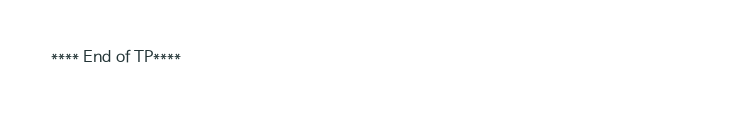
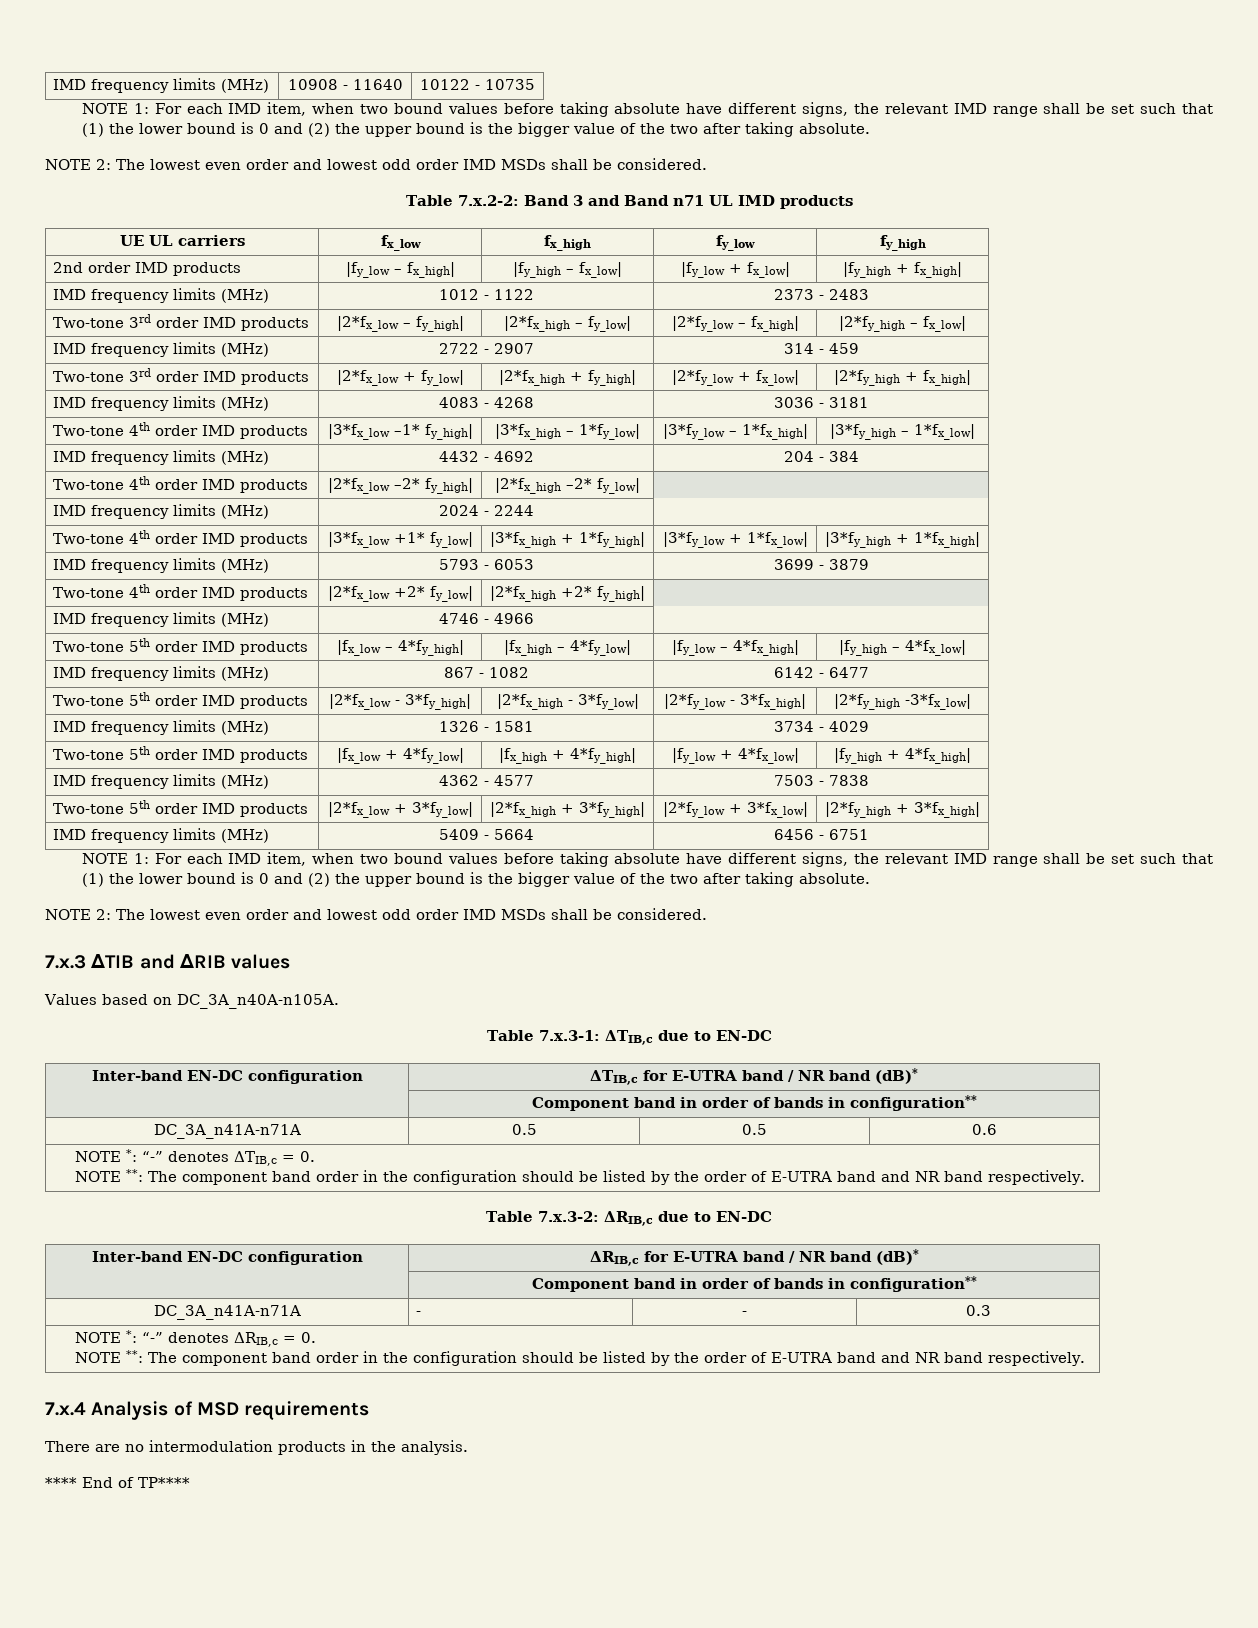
(51, 57) none -> [52,78,269,93] [287,79,403,90] [420,79,535,90] [81,102,1214,117] [81,122,870,137] [45,158,707,170] [405,195,853,209] [119,235,245,246] [380,235,421,251] [544,235,591,251] [716,235,755,251] [879,235,926,251] [52,262,241,276] [345,262,455,278] [513,262,622,278] [680,262,790,278] [843,262,962,278] [52,288,269,303] [438,289,534,300] [773,289,869,300] [52,314,309,331] [336,316,464,332] [504,316,631,332] [671,316,799,332] [839,316,966,332] [52,342,269,357] [438,343,534,354] [783,343,859,354] [52,368,309,385] [336,370,464,386] [499,370,636,386] [671,370,799,386] [834,370,971,386] [52,396,269,411] [438,397,534,408] [773,397,869,408] [52,422,308,439] [327,424,473,440] [495,424,640,440] [662,424,808,440] [830,424,975,440] [52,450,269,465] [438,451,534,462] [783,451,859,462] [52,476,308,493] [327,478,473,494] [495,478,640,494] [52,504,269,519] [438,505,534,516] [52,530,308,547] [327,532,473,548] [490,532,645,548] [662,532,808,548] [825,532,980,548] [52,558,269,573] [438,559,534,570] [773,559,869,570] [52,584,308,601] [327,586,473,602] [490,586,645,602] [52,612,269,627] [438,613,534,624] [52,638,308,655] [336,640,464,656] [504,640,631,656] [671,640,799,656] [839,640,966,656] [52,666,269,681] [443,667,529,678] [773,667,869,678] [52,692,308,709] [329,694,471,710] [496,694,639,710] [664,694,806,710] [834,694,971,710] [52,720,269,735] [438,721,534,732] [773,721,869,732] [52,746,308,763] [336,748,464,764] [499,748,636,764] [671,748,799,764] [834,748,971,764] [52,774,269,789] [438,775,534,786] [773,775,869,786] [52,800,308,817] [327,802,473,818] [490,802,645,818] [662,802,808,818] [825,802,980,818] [52,828,269,843] [438,829,534,840] [773,829,869,840] [81,852,1214,867] [81,872,870,887] [45,908,707,920] [45,954,291,969] [44,994,339,1009] [486,1030,772,1045] [91,1070,363,1084] [590,1068,918,1085] [531,1095,977,1111] [153,1124,301,1139] [511,1124,537,1135] [742,1124,767,1135] [972,1124,997,1135] [75,1149,316,1166] [75,1169,1086,1185] [486,1211,772,1226] [91,1251,363,1265] [589,1249,919,1266] [531,1276,977,1292] [153,1305,301,1320] [415,1311,421,1316] [742,1311,747,1316] [965,1305,991,1316] [75,1330,317,1347] [75,1350,1086,1366] [45,1401,370,1420] [45,1440,468,1455] IMD frequency limits (MHz) | 10908 - 11640 | 10122 - 10735 // NOTE 1: For each IMD item, when two bound values before taking absolute have different signs, the relevant IMD range shall be set such that (1) the lower bound is 0 and (2) the upper bound is the bigger value of the two after taking absolute. // NOTE 2: The lowest even order and lowest odd order IMD MSDs shall be considered. // Table 7.x.2-2: Band 3 and Band n71 UL IMD products // UE UL carriers | fx_low | fx_high | fy_low | fy_high // 2nd order IMD products | |fy_low – fx_high| | |fy_high – fx_low| | |fy_low + fx_low| | |fy_high + fx_high| // IMD frequency limits (MHz) | 1012 - 1122 | 2373 - 2483 // Two-tone 3rd order IMD products | |2*fx_low – fy_high| | |2*fx_high – fy_low| | |2*fy_low – fx_high| | |2*fy_high – fx_low| // IMD frequency limits (MHz) | 2722 - 2907 | 314 - 459 // Two-tone 3rd order IMD products | |2*fx_low + fy_low| | |2*fx_high + fy_high| | |2*fy_low + fx_low| | |2*fy_high + fx_high| // IMD frequency limits (MHz) | 4083 - 4268 | 3036 - 3181 // Two-tone 4th order IMD products | |3*fx_low –1* fy_high| | |3*fx_high – 1*fy_low| | |3*fy_low – 1*fx_high| | |3*fy_high – 1*fx_low| // IMD frequency limits (MHz) | 4432 - 4692 | 204 - 384 // Two-tone 4th order IMD products | |2*fx_low –2* fy_high| | |2*fx_high –2* fy_low| | // IMD frequency limits (MHz) | 2024 - 2244 | // Two-tone 4th order IMD products | |3*fx_low +1* fy_low| | |3*fx_high + 1*fy_high| | |3*fy_low + 1*fx_low| | |3*fy_high + 1*fx_high| // IMD frequency limits (MHz) | 5793 - 6053 | 3699 - 3879 // Two-tone 4th order IMD products | |2*fx_low +2* fy_low| | |2*fx_high +2* fy_high| | // IMD frequency limits (MHz) | 4746 - 4966 | // Two-tone 5th order IMD products | |fx_low – 4*fy_high| | |fx_high – 4*fy_low| | |fy_low – 4*fx_high| | |fy_high – 4*fx_low| // IMD frequency limits (MHz) | 867 - 1082 | 6142 - 6477 // Two-tone 5th order IMD products | |2*fx_low - 3*fy_high| | |2*fx_high - 3*fy_low| | |2*fy_low - 3*fx_high| | |2*fy_high -3*fx_low| // IMD frequency limits (MHz) | 1326 - 1581 | 3734 - 4029 // Two-tone 5th order IMD products | |fx_low + 4*fy_low| | |fx_high + 4*fy_high| | |fy_low + 4*fx_low| | |fy_high + 4*fx_high| // IMD frequency limits (MHz) | 4362 - 4577 | 7503 - 7838 // Two-tone 5th order IMD products | |2*fx_low + 3*fy_low| | |2*fx_high + 3*fy_high| | |2*fy_low + 3*fx_low| | |2*fy_high + 3*fx_high| // IMD frequency limits (MHz) | 5409 - 5664 | 6456 - 6751 // NOTE 1: For each IMD item, when two bound values before taking absolute have different signs, the relevant IMD range shall be set such that (1) the lower bound is 0 and (2) the upper bound is the bigger value of the two after taking absolute. // NOTE 2: The lowest even order and lowest odd order IMD MSDs shall be considered. // 7.x.3 ∆TIB and ∆RIB values // Values based on DC_3A_n40A-n105A. // Table 7.x.3-1: ΔTIB,c due to EN-DC // Inter-band EN-DC configuration | ΔTIB,c for E-UTRA band / NR band (dB)* // | Component band in order of bands in configuration** // DC_3A_n41A-n71A | 0.5 | 0.5 | 0.6 // NOTE *: “-” denotes ΔTIB,c = 0. // NOTE **: The component band order in the configuration should be listed by the order of E-UTRA band and NR band respectively. // Table 7.x.3-2: ΔRIB,c due to EN-DC // Inter-band EN-DC configuration | ΔRIB,c for E-UTRA band / NR band (dB)* // | Component band in order of bands in configuration** // DC_3A_n41A-n71A | - | - | 0.3 // NOTE *: “-” denotes ΔRIB,c = 0. // NOTE **: The component band order in the configuration should be listed by the order of E-UTRA band and NR band respectively. // 7.x.4 Analysis of MSD requirements // There are no intermodulation products in the analysis. //

